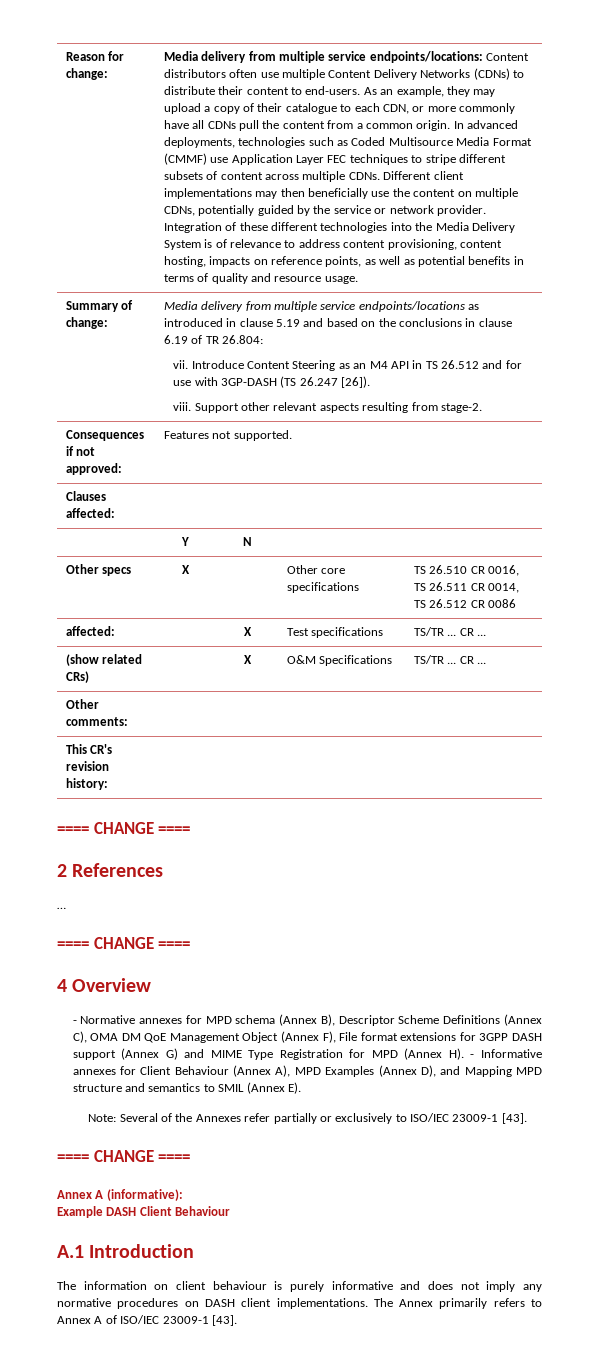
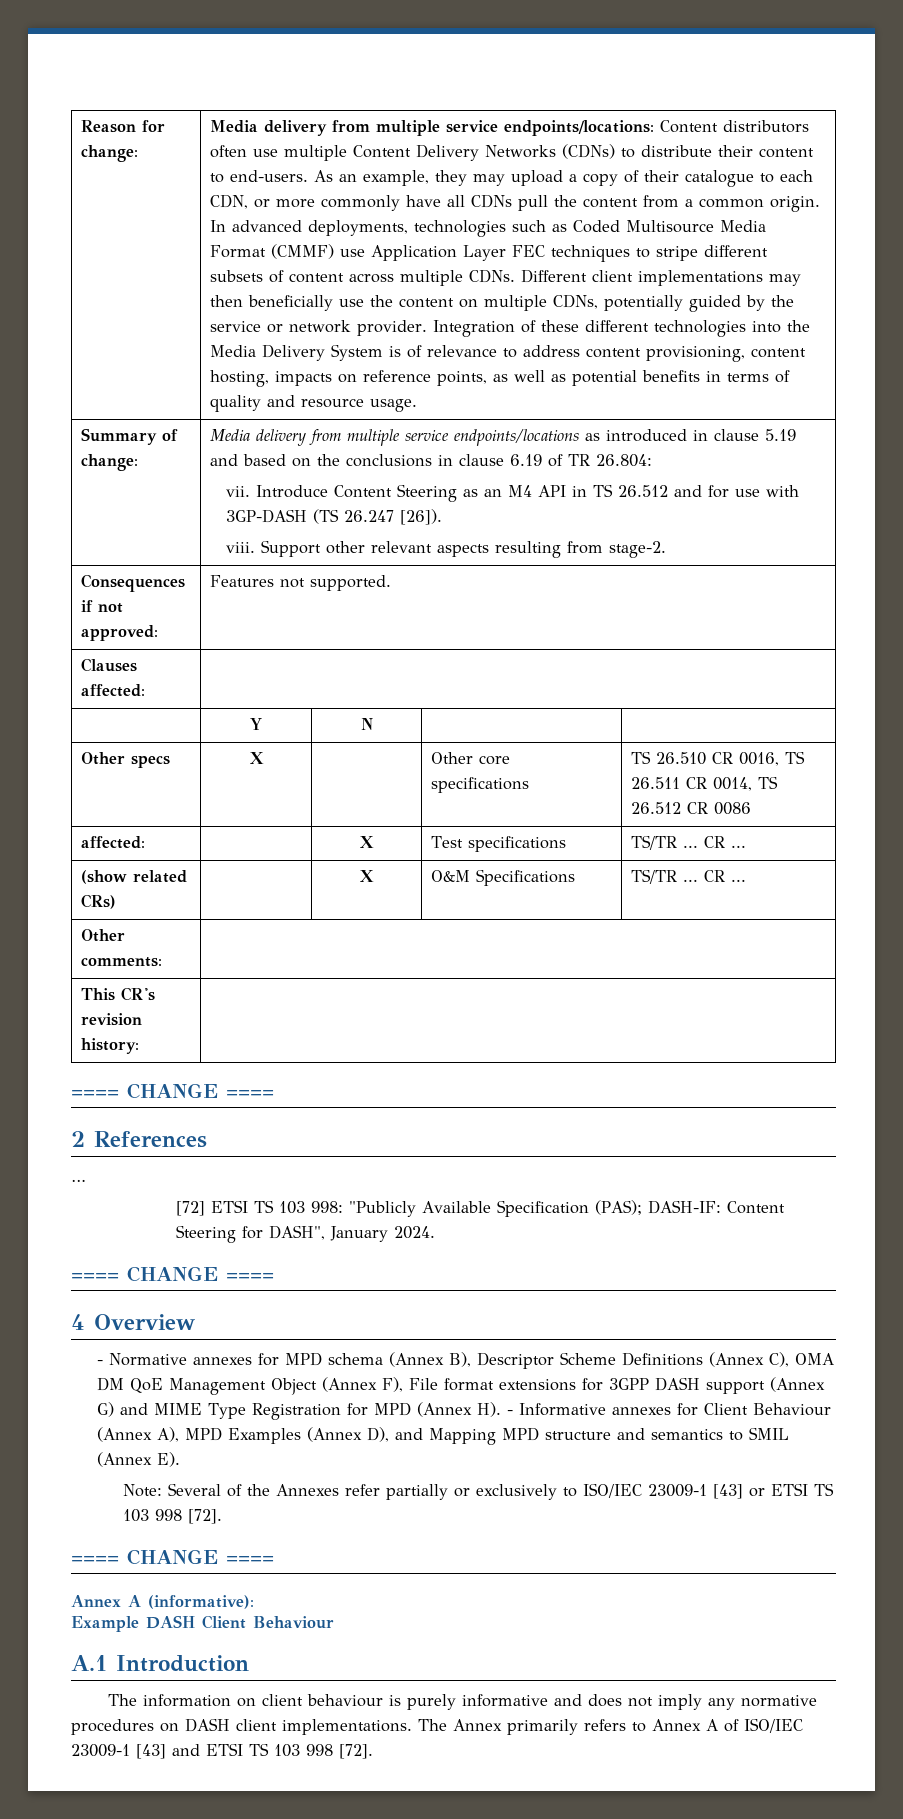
(66, 908) none -> [175,1200,785,1217] [175,1225,435,1243] // [72] ETSI TS 103 998: "Publicly Available Specification (PAS); DASH-IF: Content Steering for DASH", January 2024.
[501,1113,527,1124] [43]. -> [713,1483,835,1499] [123,1509,223,1524] [43] or ETSI TS 103 998 [72].
[211,1315,237,1326] [43]. -> [136,1743,373,1759] [43] and ETSI TS 103 998 [72].

